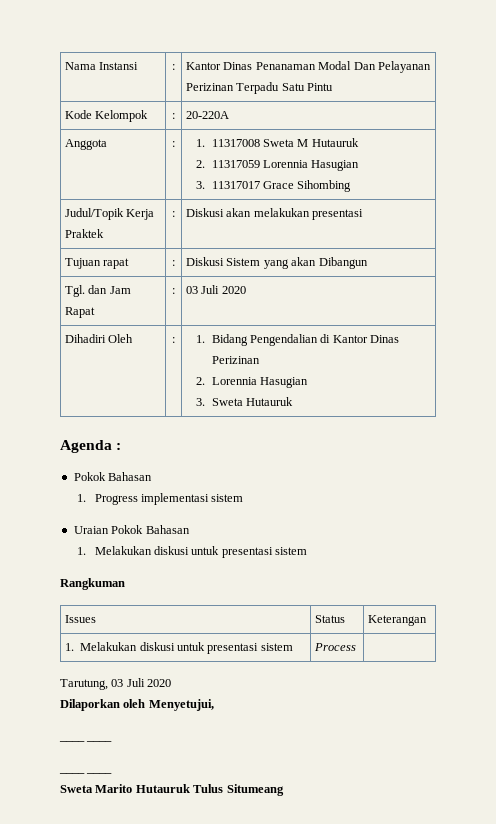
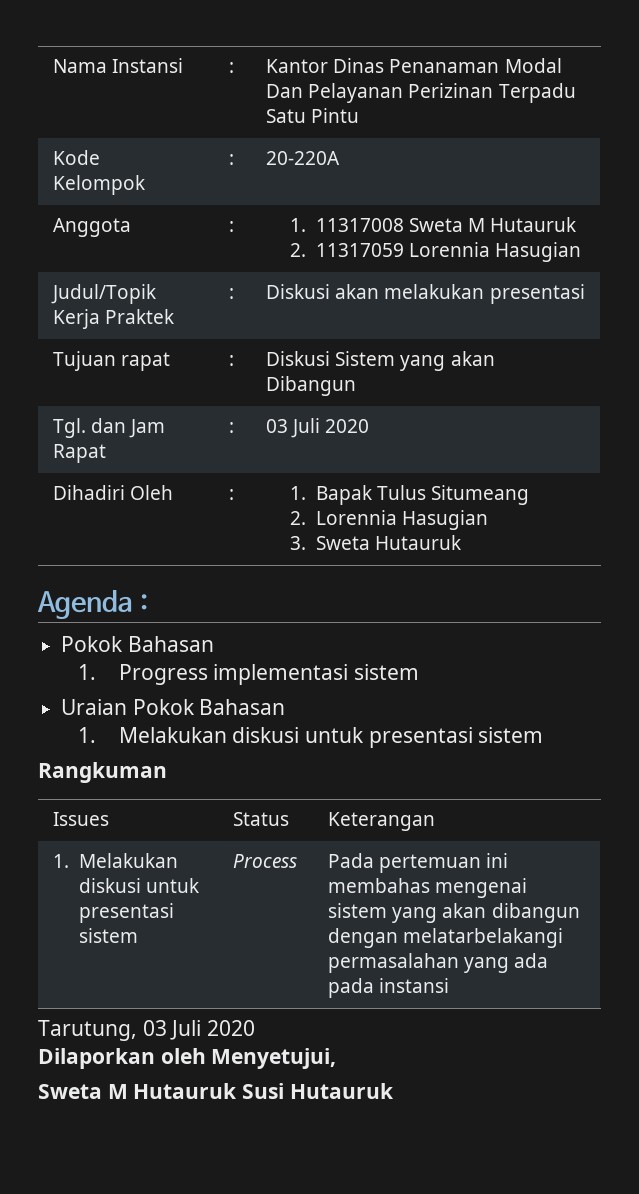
[196,180,352,192] // 3. 11317017 Grace Sihombing -> (582, 252) none
[211,334,400,346] [211,356,260,364] Bidang Pengendalian di Kantor Dinas Perizinan -> [315,485,530,505] Bapak Tulus Situmeang
(357, 647) none -> [328,853,509,873] [328,878,528,898] [328,903,580,923] [328,928,564,948] [328,953,549,973] [328,978,450,998] Pada pertemuan ini membahas mengenai sistem yang akan dibangun dengan melatarbelakangi permasalahan yang ada pada instansi
[59,740,113,742] [59,772,113,774] [60,784,284,796] ____ ____ // ____ ____ // Sweta Marito Hutauruk Tulus Situmeang -> [38,1083,394,1099] Sweta M Hutauruk Susi Hutauruk

